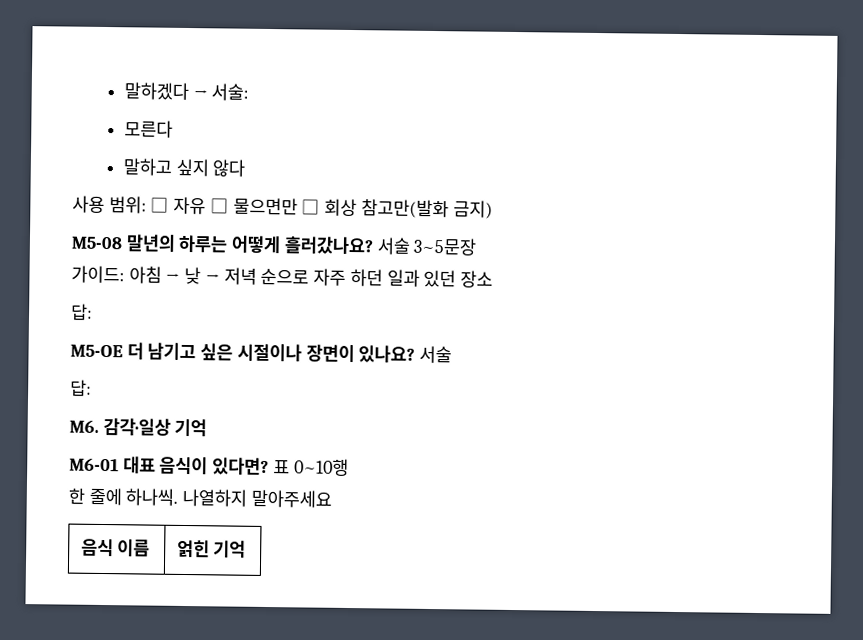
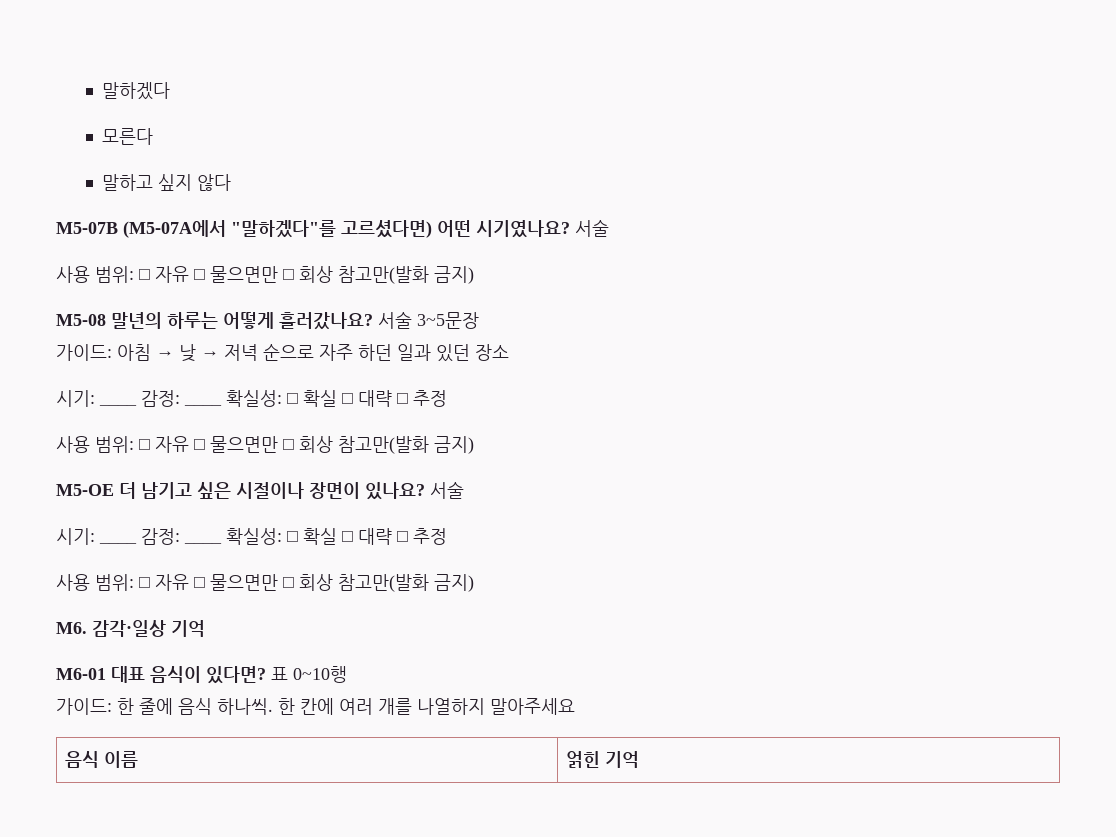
[192,83,250,101] → 서술: -> (171, 91) none
(246, 168) none -> [56,219,609,238] // M5-07B (M5-07A에서 "말하겠다"를 고르셨다면) 어떤 시기였나요? 서술
[70,303,93,321] 답: -> [56,390,447,407] [56,436,474,454] 시기: ____ 감정: ____ 확실성: □ 확실 □ 대략 □ 추정 // 사용 범위: □ 자유 □ 물으면만 □ 회상 참고만(발화 금지)
[70,379,92,397] 답: -> [56,528,447,545] [56,574,474,592] 시기: ____ 감정: ____ 확실성: □ 확실 □ 대략 □ 추정 // 사용 범위: □ 자유 □ 물으면만 □ 회상 참고만(발화 금지)
(349, 467) none -> [56,698,112,715] 가이드:
[125,488,179,506] 하나씩. -> [178,698,412,715] 음식 하나씩. 한 칸에 여러 개를

